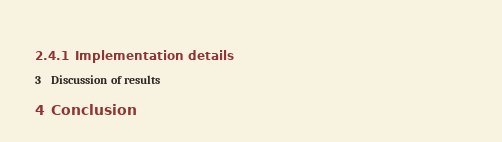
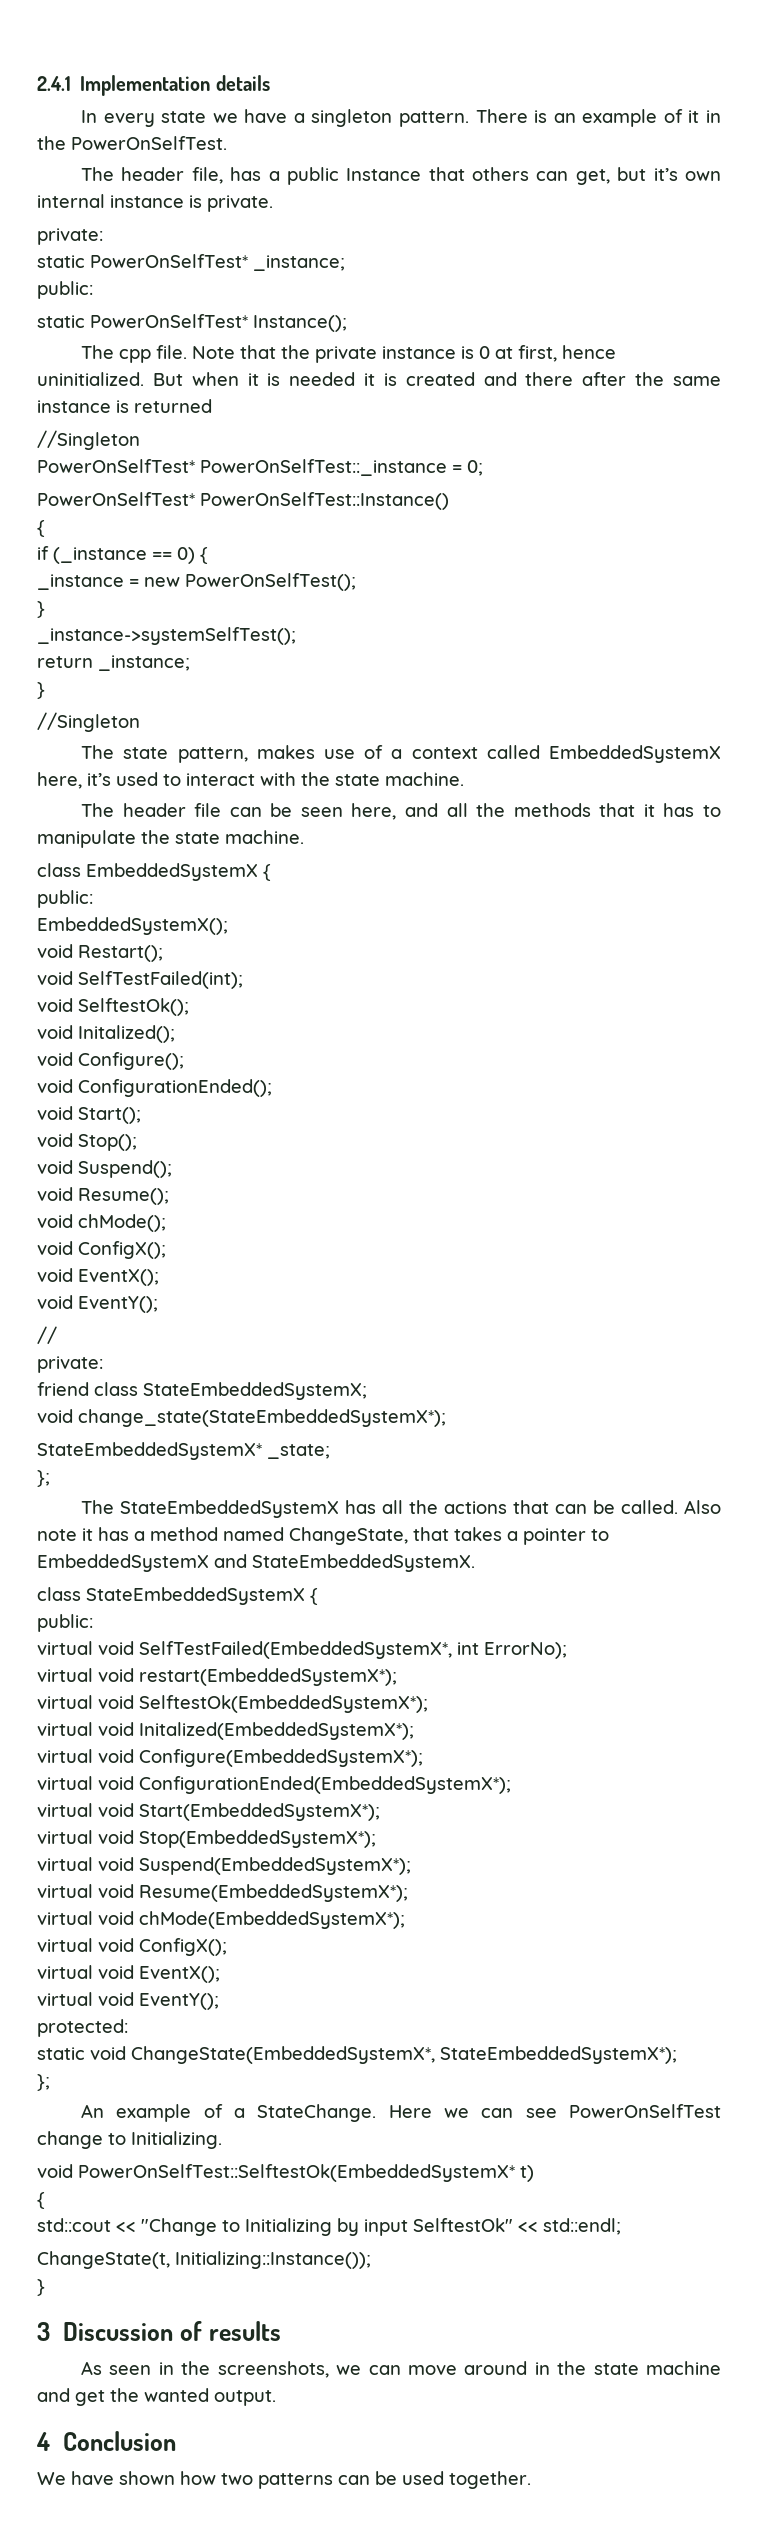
[35,75,160,84] [35,104,138,115] 3 Discussion of results // 4 Conclusion -> [81,109,721,127] [37,136,227,150] [81,167,721,185] [37,194,273,212] [37,228,103,245] [37,254,345,271] [37,281,93,299] [37,314,347,332] [81,345,617,363] [37,372,721,386] [37,399,212,413] [37,430,140,450] [37,459,483,476] [37,492,449,510] [37,520,45,537] [37,546,208,564] [37,573,356,591] [37,601,45,618] [37,627,296,645] [37,655,190,671] [37,682,45,699] [37,712,140,732] [81,745,722,763] [37,772,464,789] [81,803,721,820] [37,830,304,848] [37,863,271,881] [37,890,93,908] [37,917,228,935] [37,944,163,962] [37,971,243,989] [37,998,189,1016] [37,1025,175,1043] [37,1052,184,1070] [37,1079,272,1097] [37,1106,141,1124] [37,1133,137,1151] [37,1160,172,1178] [37,1187,169,1205] [37,1214,166,1232] [37,1241,166,1259] [37,1268,159,1286] [37,1295,158,1313] [37,1326,57,1344] [37,1356,103,1373] [37,1382,367,1400] [37,1409,446,1427] [37,1442,330,1460] [37,1470,50,1487] [81,1500,721,1518] [37,1527,609,1545] [37,1554,475,1572] [37,1587,318,1605] [37,1614,93,1632] [37,1641,567,1659] [37,1668,397,1686] [37,1695,428,1713] [37,1722,414,1740] [37,1749,423,1767] [37,1776,511,1794] [37,1803,380,1821] [37,1830,376,1848] [37,1857,411,1875] [37,1884,408,1902] [37,1911,405,1929] [37,1938,227,1956] [37,1965,220,1983] [37,1992,219,2010] [37,2019,128,2037] [37,2046,677,2064] [37,2074,50,2091] [81,2104,721,2122] [37,2131,222,2149] [37,2164,534,2182] [37,2192,45,2209] [37,2218,621,2236] [37,2251,371,2269] [37,2279,45,2296] [37,2321,281,2341] [81,2361,721,2378] [37,2388,276,2406] [36,2431,176,2451] [37,2471,531,2489] In every state we have a singleton pattern. There is an example of it in the PowerOnSelfTest. // The header file, has a public Instance that others can get, but it’s own internal instance is private. // private: // static PowerOnSelfTest* _instance; // public: // static PowerOnSelfTest* Instance(); // The cpp file. Note that the private instance is 0 at first, hence uninitialized. But when it is needed it is created and there after the same instance is returned // //Singleton // PowerOnSelfTest* PowerOnSelfTest::_instance = 0; // PowerOnSelfTest* PowerOnSelfTest::Instance() // { // if (_instance == 0) { // _instance = new PowerOnSelfTest(); // } // _instance->systemSelfTest(); // return _instance; // } // //Singleton // The state pattern, makes use of a context called EmbeddedSystemX here, it’s used to interact with the state machine. // The header file can be seen here, and all the methods that it has to manipulate the state machine. // class EmbeddedSystemX { // public: // EmbeddedSystemX(); // void Restart(); // void SelfTestFailed(int); // void SelftestOk(); // void Initalized(); // void Configure(); // void ConfigurationEnded(); // void Start(); // void Stop(); // void Suspend(); // void Resume(); // void chMode(); // void ConfigX(); // void EventX(); // void EventY(); // // // private: // friend class StateEmbeddedSystemX; // void change_state(StateEmbeddedSystemX*); // StateEmbeddedSystemX* _state; // }; // The StateEmbeddedSystemX has all the actions that can be called. Also note it has a method named ChangeState, that takes a pointer to EmbeddedSystemX and StateEmbeddedSystemX. // class StateEmbeddedSystemX { // public: // virtual void SelfTestFailed(EmbeddedSystemX*, int ErrorNo); // virtual void restart(EmbeddedSystemX*); // virtual void SelftestOk(EmbeddedSystemX*); // virtual void Initalized(EmbeddedSystemX*); // virtual void Configure(EmbeddedSystemX*); // virtual void ConfigurationEnded(EmbeddedSystemX*); // virtual void Start(EmbeddedSystemX*); // virtual void Stop(EmbeddedSystemX*); // virtual void Suspend(EmbeddedSystemX*); // virtual void Resume(EmbeddedSystemX*); // virtual void chMode(EmbeddedSystemX*); // virtual void ConfigX(); // virtual void EventX(); // virtual void EventY(); // protected: // static void ChangeState(EmbeddedSystemX*, StateEmbeddedSystemX*); // }; // An example of a StateChange. Here we can see PowerOnSelfTest change to Initializing. // void PowerOnSelfTest::SelftestOk(EmbeddedSystemX* t) // { // std::cout << "Change to Initializing by input SelftestOk" << std::endl; // ChangeState(t, Initializing::Instance()); // } // 3 Discussion of results // As seen in the screenshots, we can move around in the state machine and get the wanted output. // 4 Conclusion // We have shown how two patterns can be used together.

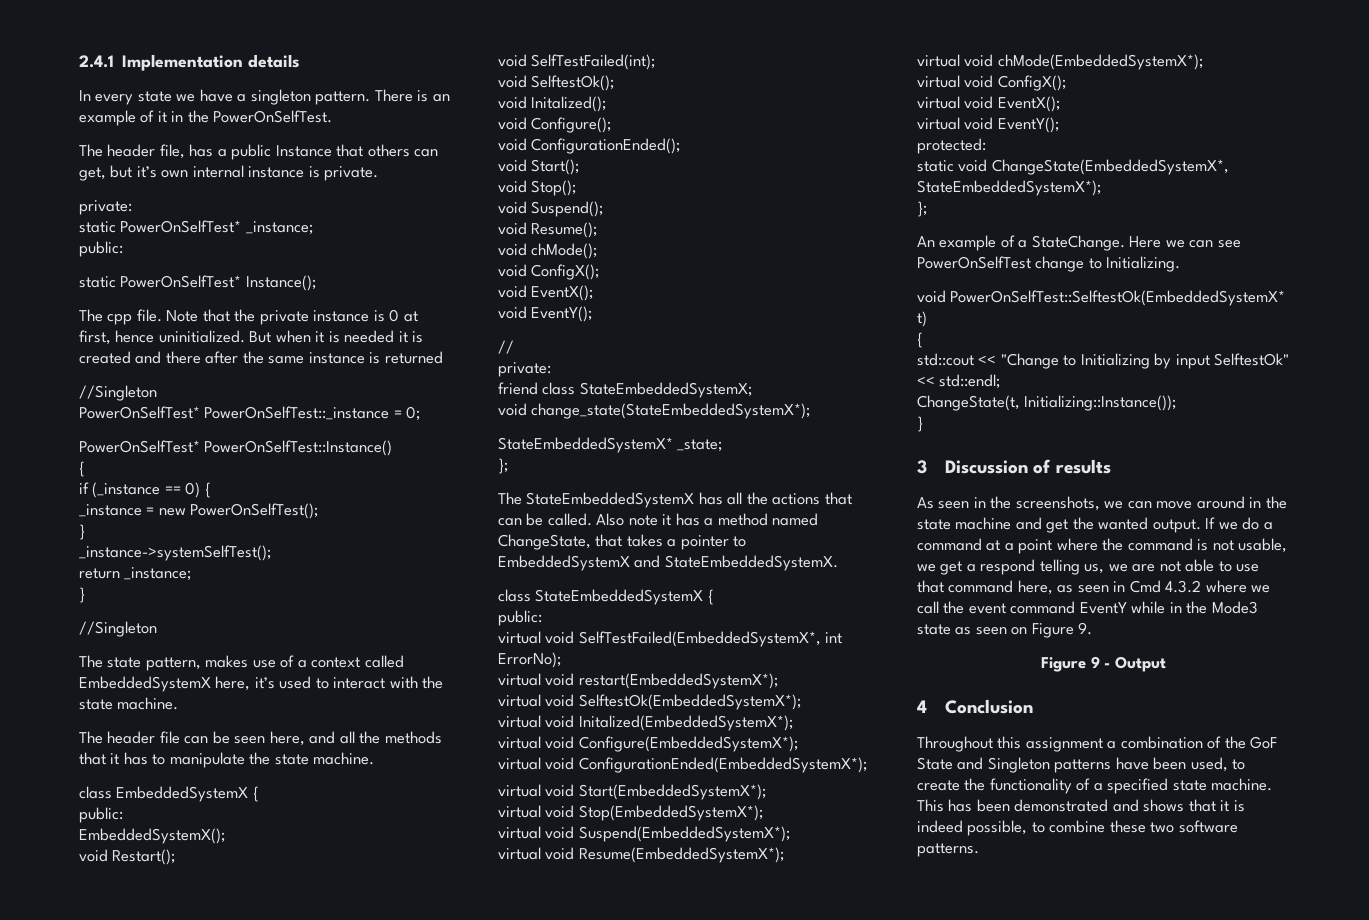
[36,2431,176,2451] [37,2471,531,2489] // 4 Conclusion // We have shown how two patterns can be used together. -> [1205,517,1273,530] [917,538,1288,554] [917,559,1260,575] [917,580,1271,595] [917,601,1258,614] [917,622,1093,638] [1041,656,1166,672] [917,699,1034,714] [917,736,1278,752] [917,757,1246,773] [917,778,1273,794] [917,799,1245,812] [917,820,1238,836] [917,843,979,857] If we do a command at a point where the command is not usable, we get a respond telling us, we are not able to use that command here, as seen in Cmd 4.3.2 where we call the event command EventY while in the Mode3 state as seen on Figure 9. // Figure 9 - Output // 4 Conclusion // Throughout this assignment a combination of the GoF State and Singleton patterns have been used, to create the functionality of a specified state machine. This has been demonstrated and shows that it is indeed possible, to combine these two software patterns.

